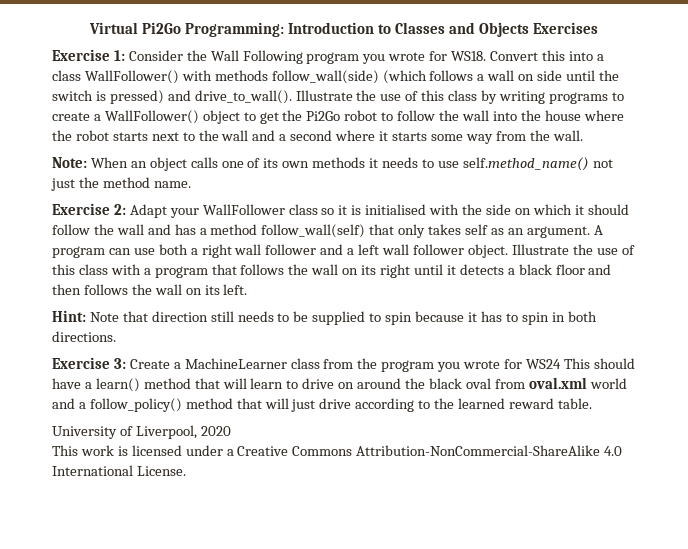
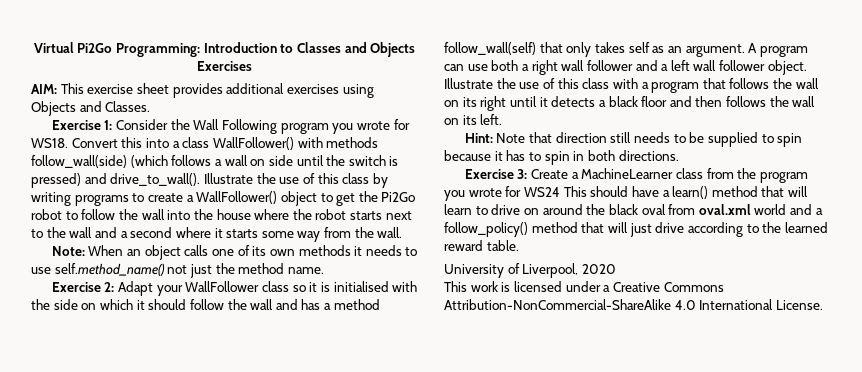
(598, 28) none -> [31,83,374,98] [31,101,151,116] // AIM: This exercise sheet provides additional exercises using Objects and Classes.

